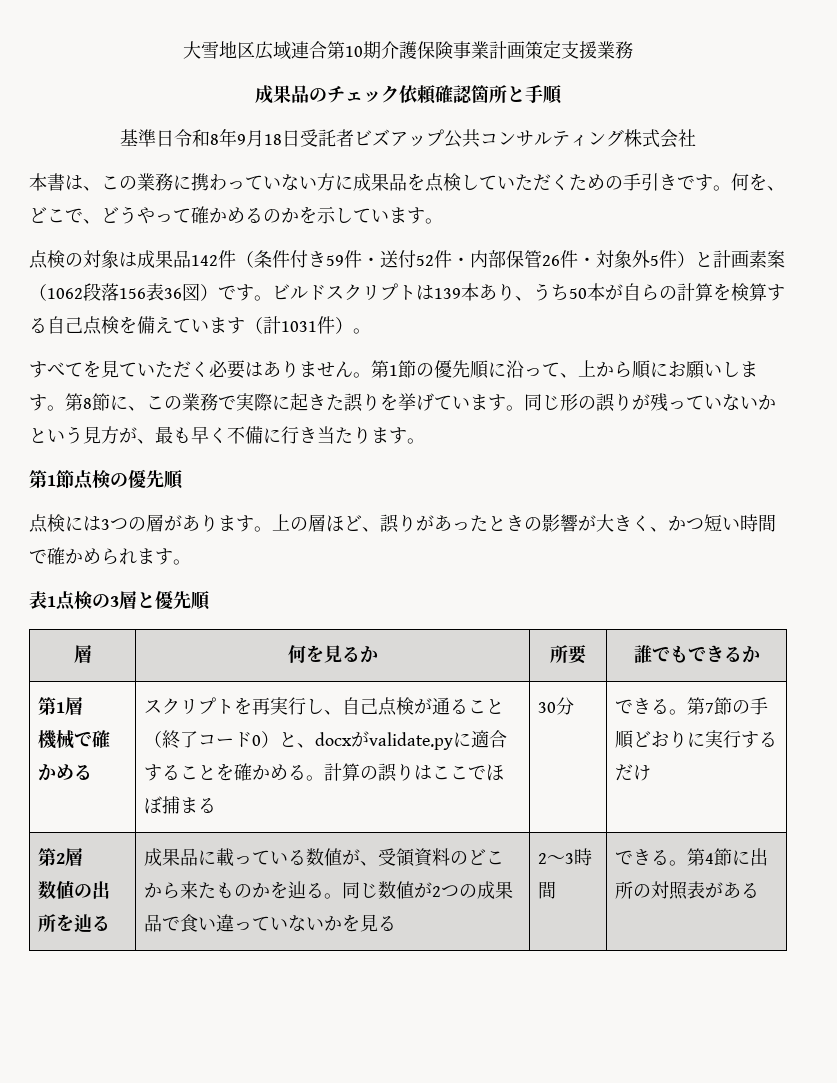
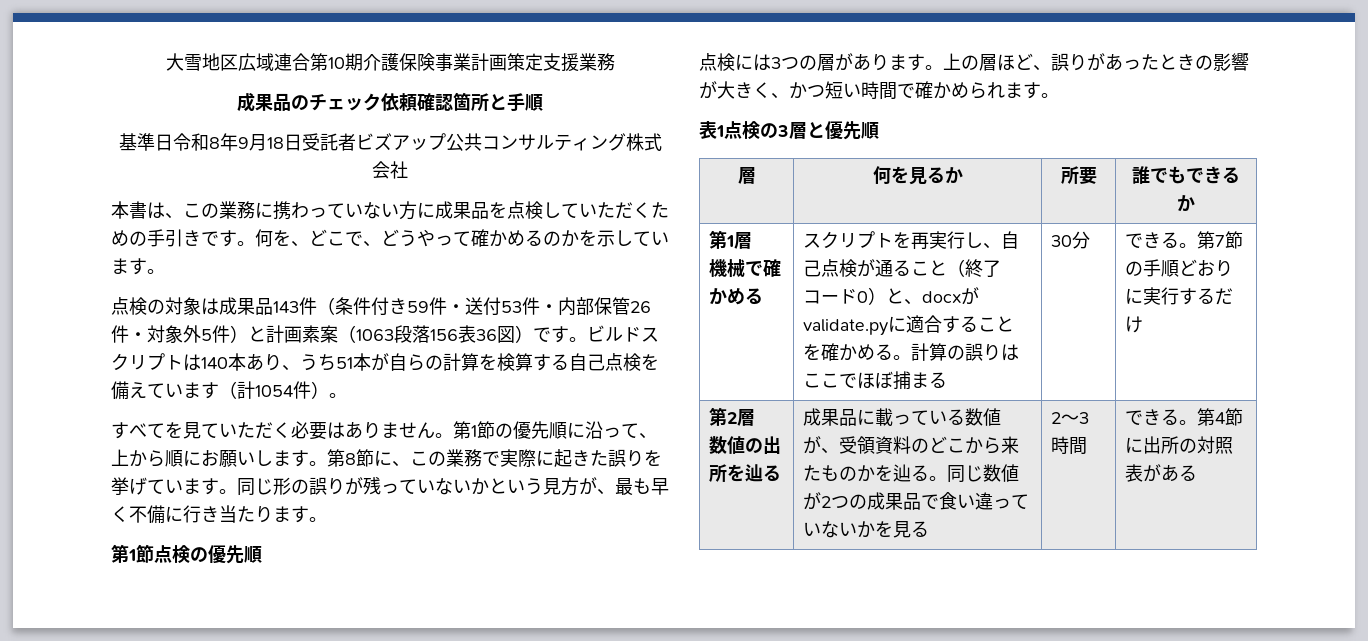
[191,255,218,266] 142 -> [273,301,299,313] 143
[416,255,434,266] 52 -> [501,301,522,313] 53
[47,288,83,299] 1062 -> [356,329,394,341] 1063
[434,288,461,299] 139 -> [201,357,228,369] 140
[569,288,587,299] 50 -> [336,357,353,369] 51
[281,321,317,332] 1031 -> [255,385,293,397] 1054

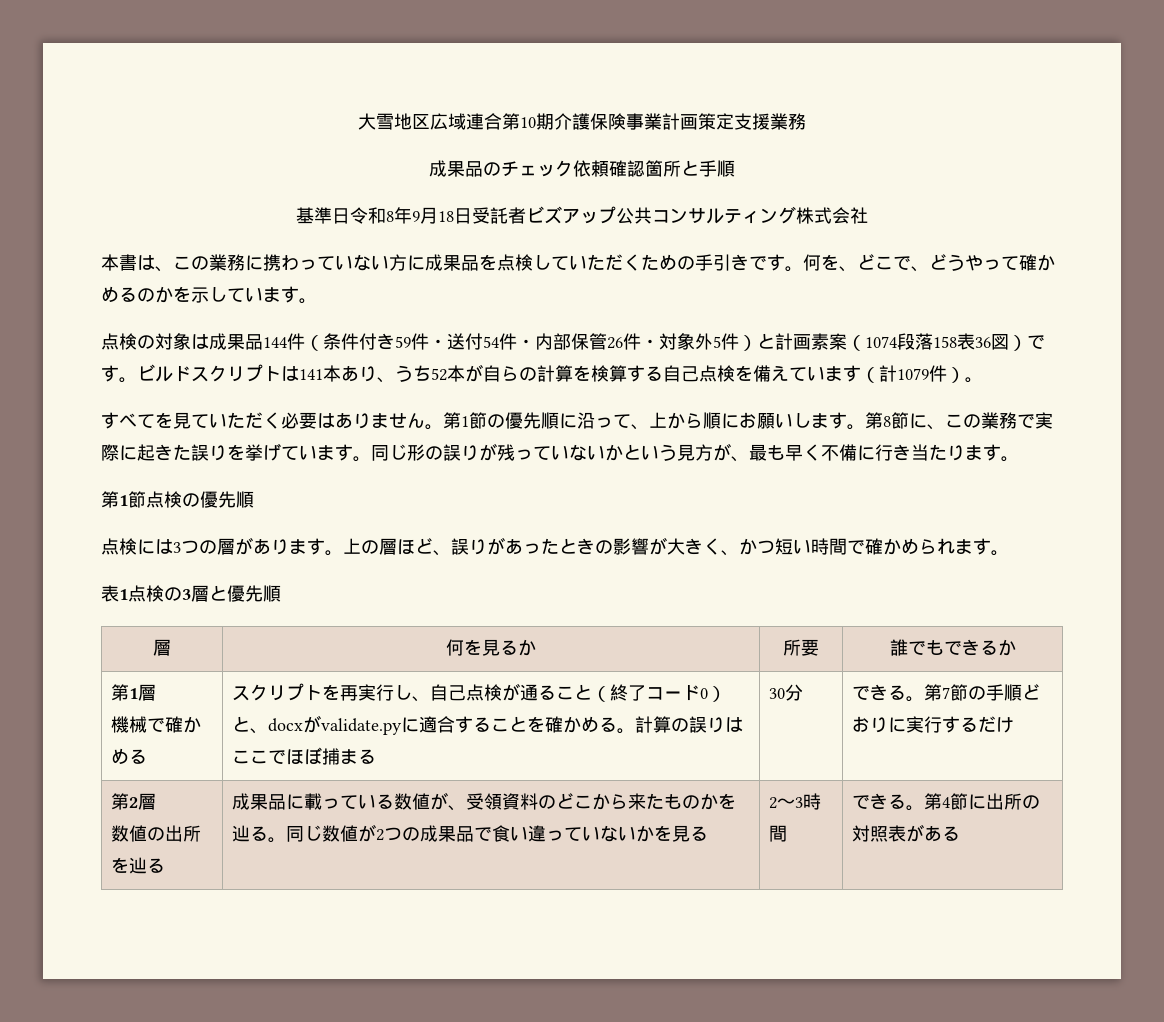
[273,301,299,313] 143 -> [263,337,287,348] 144
[501,301,522,313] 53 -> [483,336,499,348] 54
[356,325,458,343] 1063段落156 -> [865,333,957,350] 1074段落158
[201,357,228,369] 140 -> [299,369,323,380] 141
[336,357,353,369] 51 -> [431,368,447,381] 52
[255,385,293,397] 1054 -> [897,368,929,380] 1079

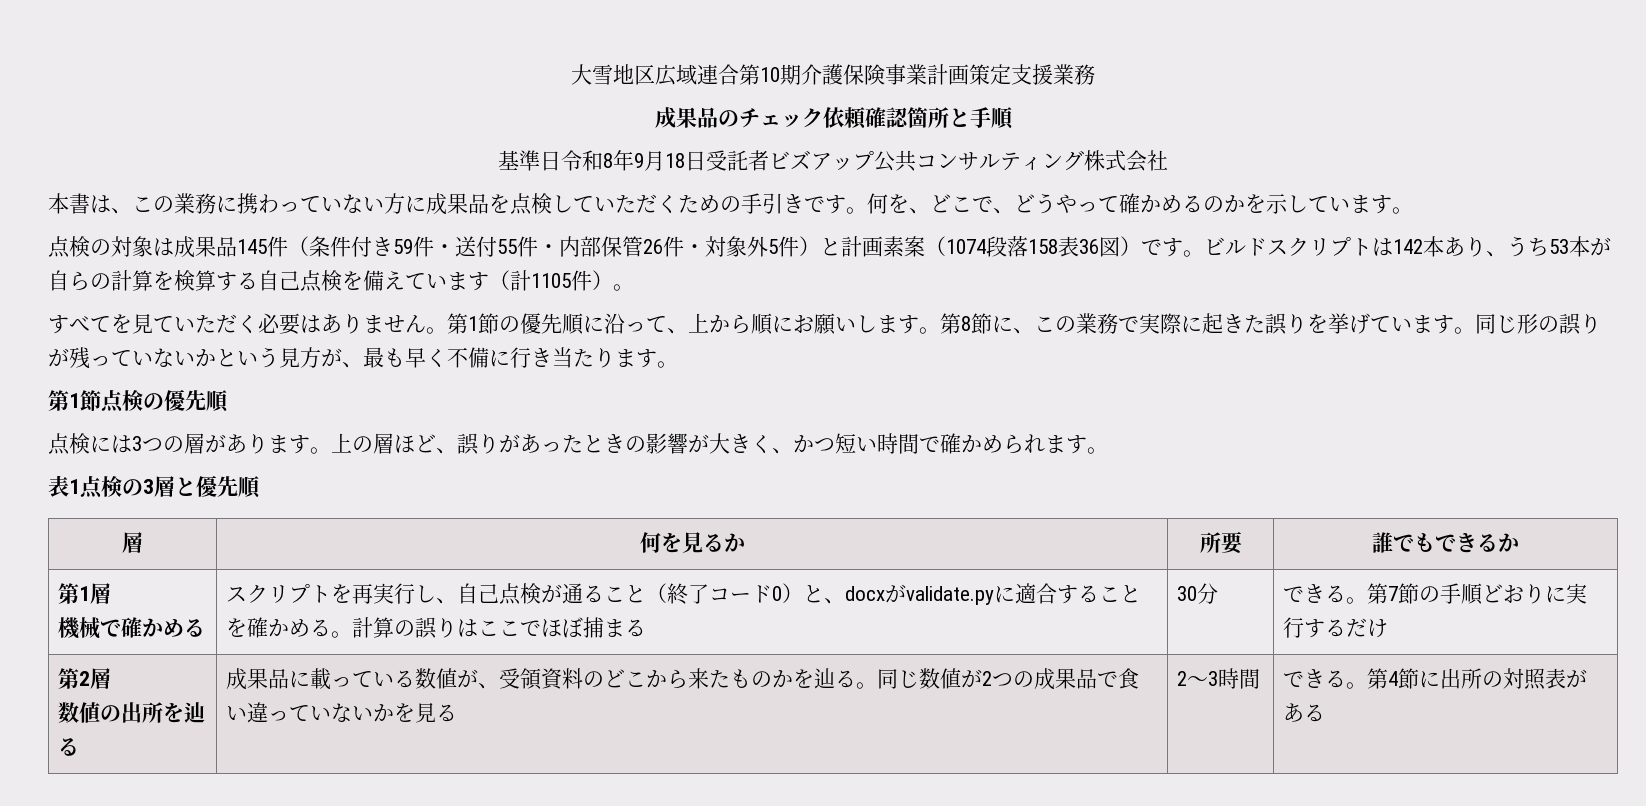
[263,337,287,348] 144 -> [237,239,267,254] 145
[483,336,499,348] 54 -> [497,239,517,254] 55
[299,369,323,380] 141 -> [1393,239,1423,254] 142
[431,368,447,381] 52 -> [1549,239,1569,254] 53
[897,368,929,380] 1079 -> [531,273,571,288] 1105

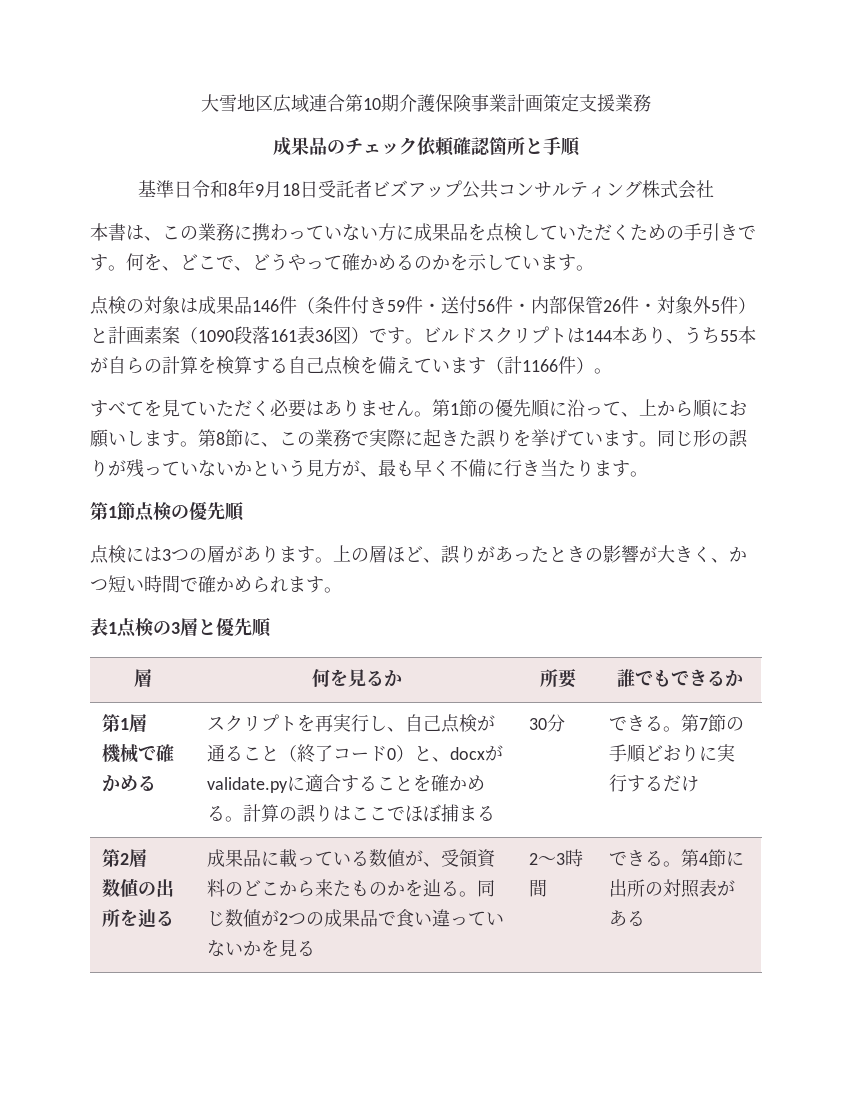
[237,239,267,254] 145 -> [252,299,279,312] 146
[497,239,517,254] 55 -> [477,299,495,312] 56
[946,236,1058,257] 1074段落158 -> [198,326,297,344] 1090段落161
[1393,239,1423,254] 142 -> [585,330,612,342] 144
[1549,239,1569,254] 53 -> [720,330,738,342] 55
[531,273,571,288] 1105 -> [522,359,558,372] 1166

